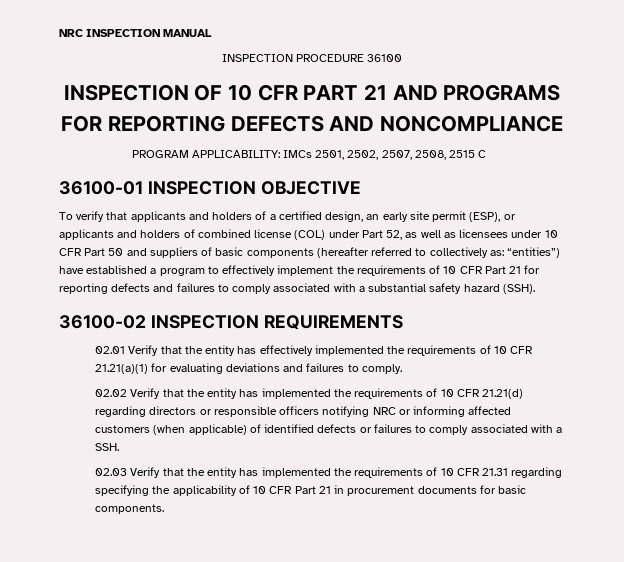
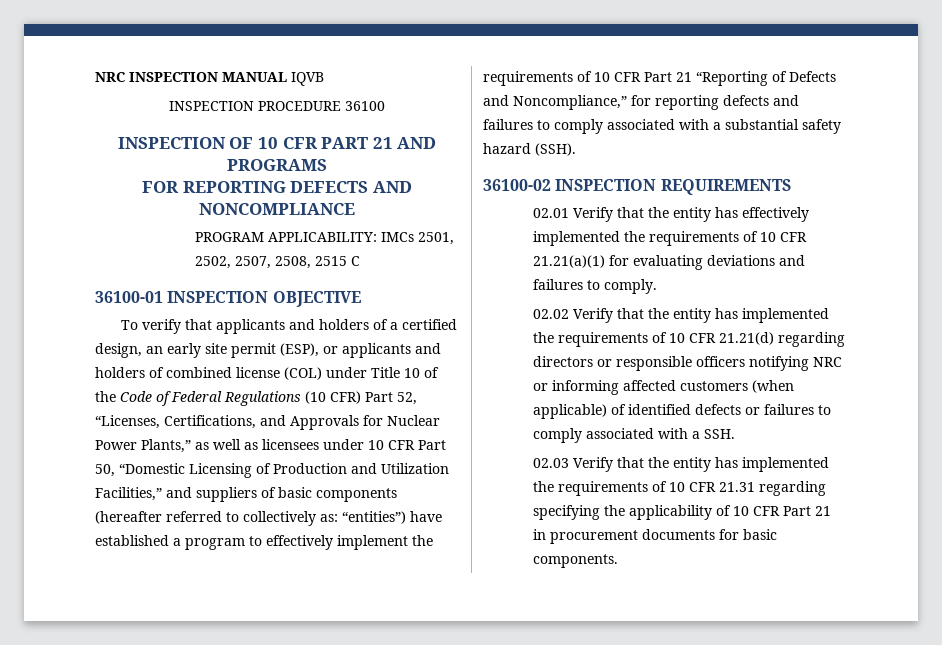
(213, 33) none -> [291,72,324,86] IQVB
[361,230,403,240] Part 52, -> [371,367,439,378] [95,391,417,406] [95,415,440,430] [95,439,191,453] Title 10 of the Code of Federal Regulations (10 CFR) Part 52, “Licenses, Certifications, and Approvals for Nuclear Power Plants,”
[108,248,124,256] 50 -> [95,463,449,478] [95,487,162,501] 50, “Domestic Licensing of Production and Utilization Facilities,”
(522, 270) none -> [696,71,836,86] [483,95,627,110] “Reporting of Defects and Noncompliance,”

